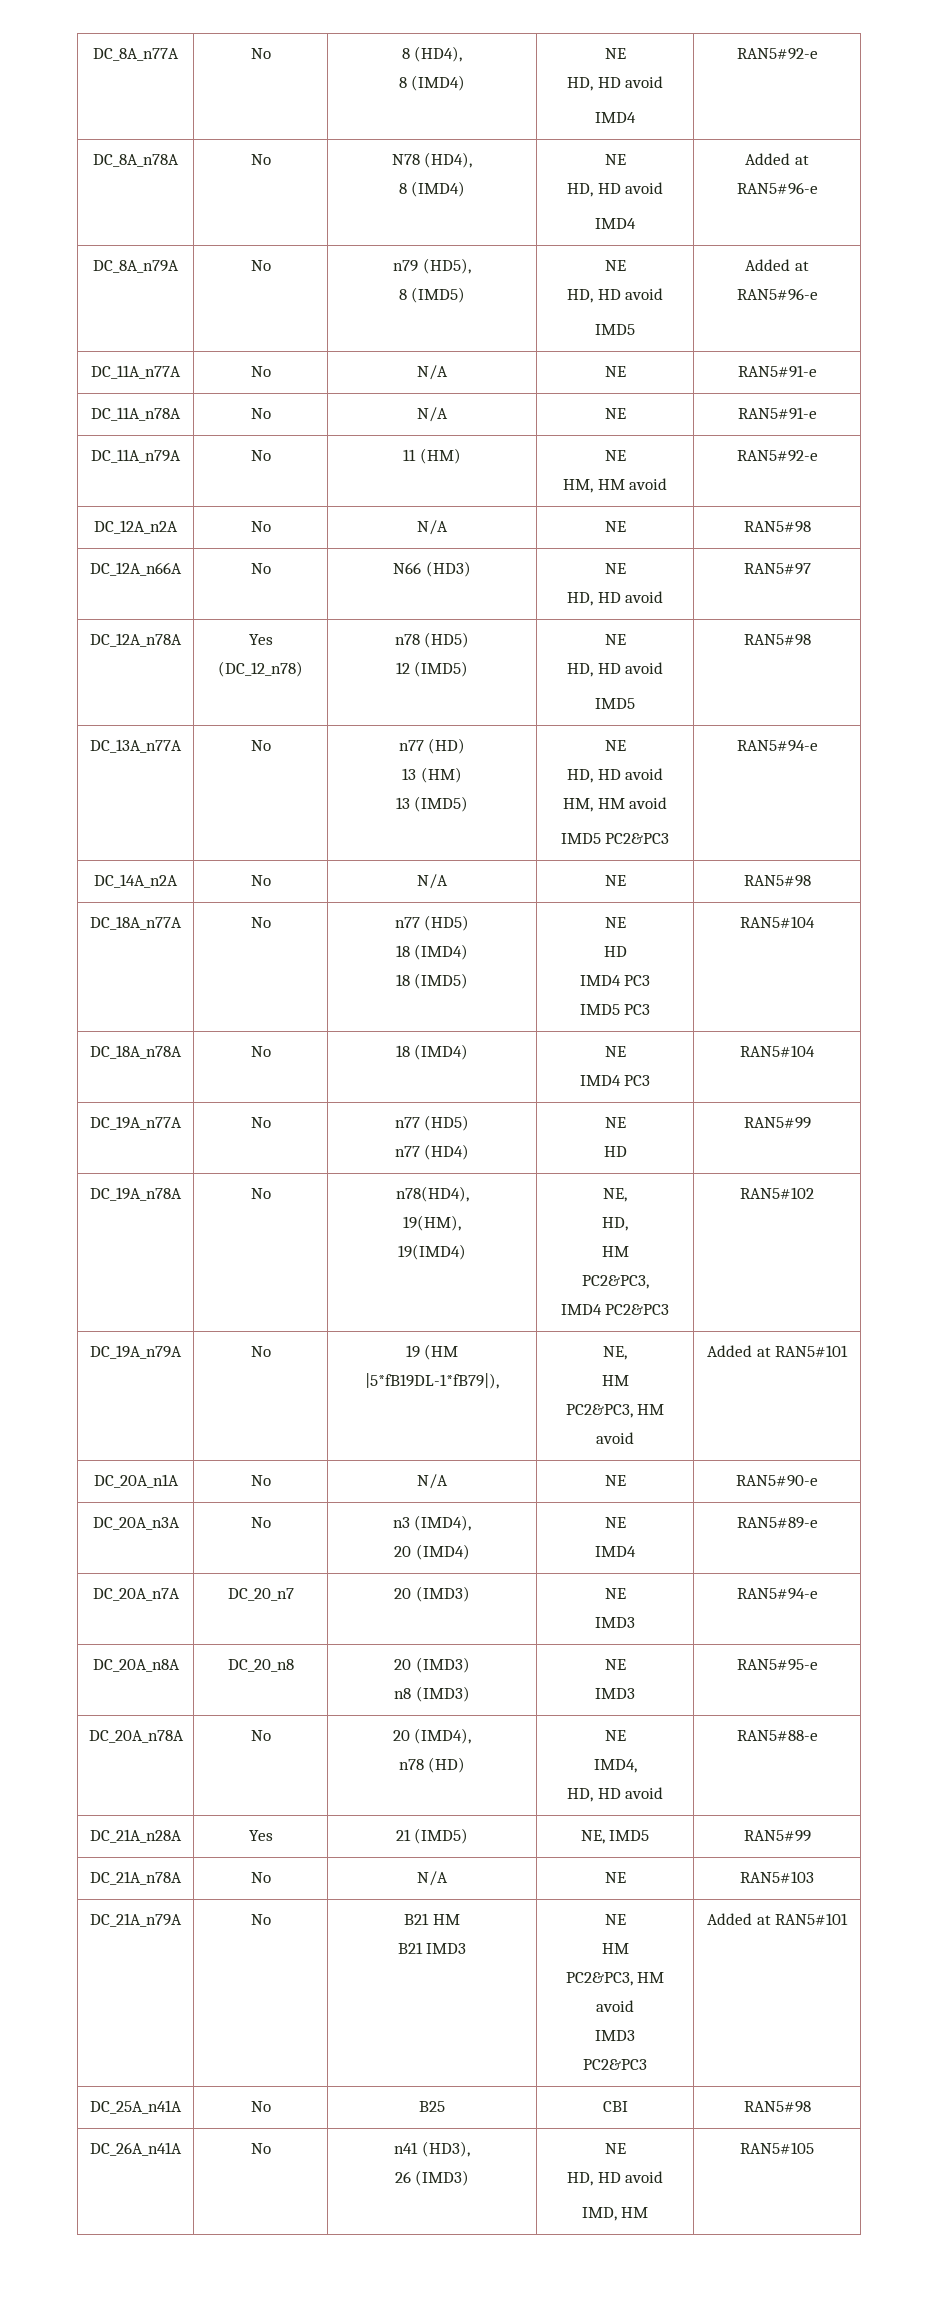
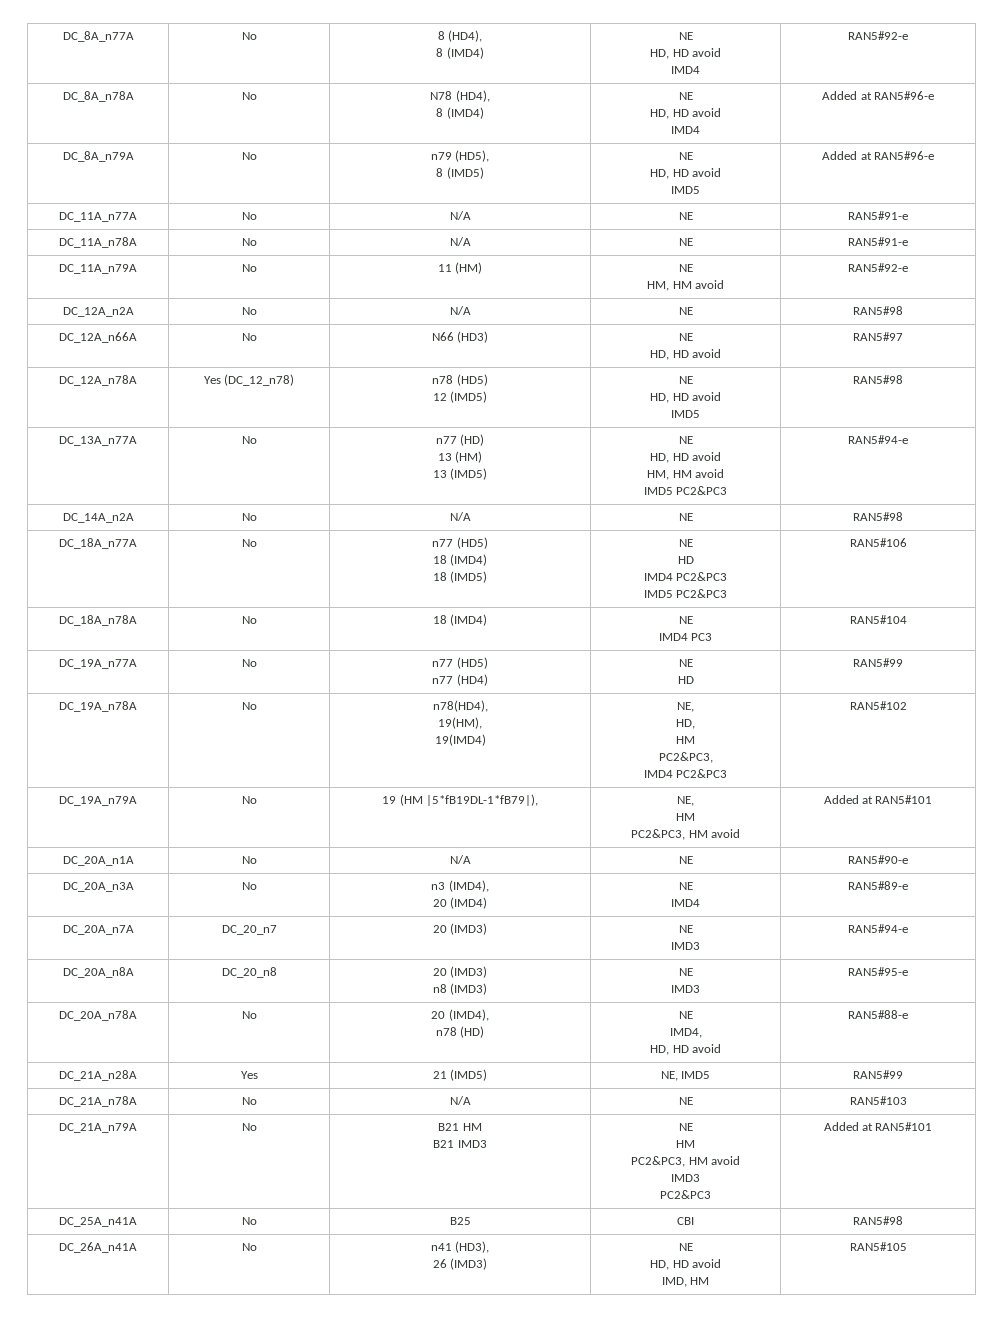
[624,975,651,986] [579,1004,651,1015] [740,916,815,928] PC3 // IMD5 PC3 | RAN5#104 -> [676,572,728,581] [643,589,728,598] [849,538,907,547] PC2&PC3 // IMD5 PC2&PC3 | RAN5#106

